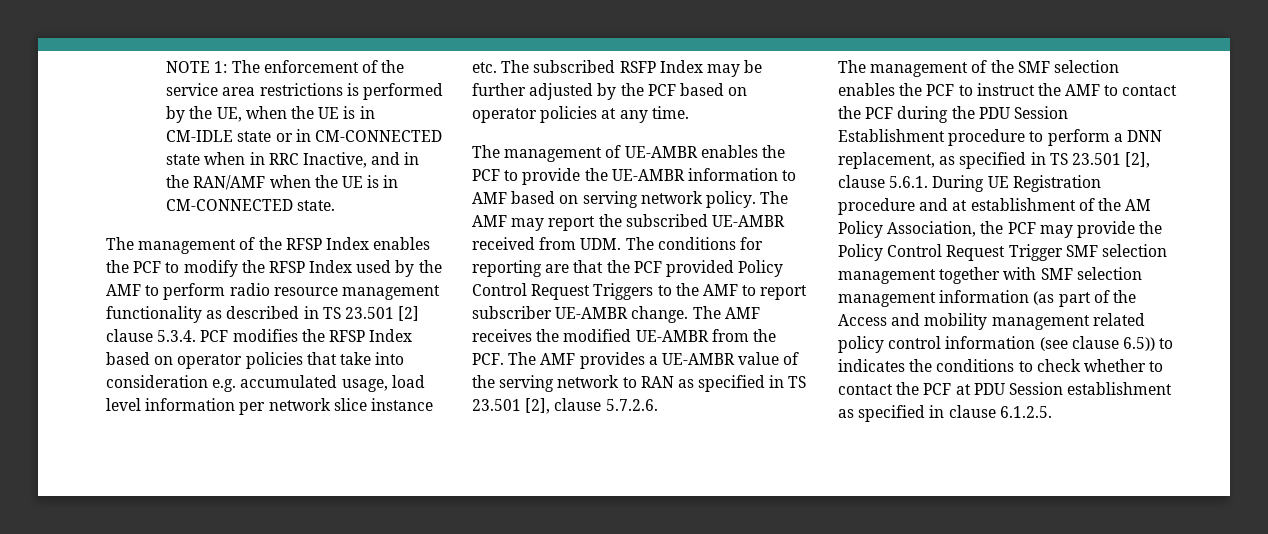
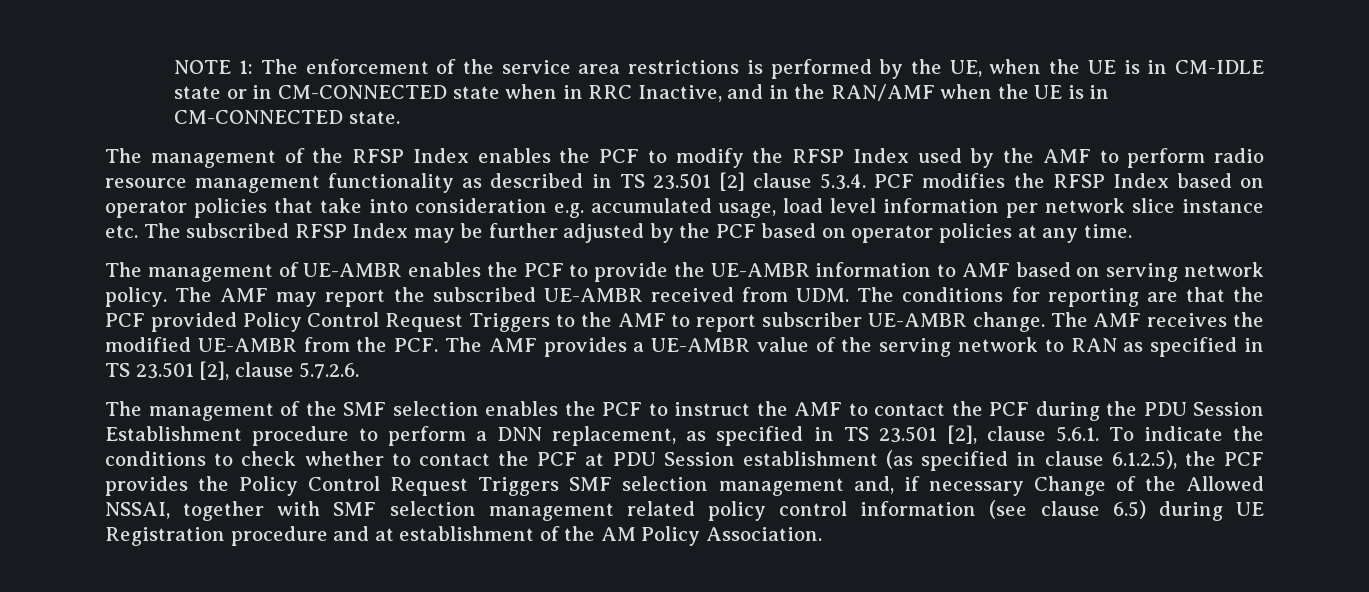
[619,61,656,73] RSFP -> [294,224,347,238] RFSP
[932,175,1101,192] [838,198,1152,215] [838,221,1163,238] [838,244,1167,261] [838,267,1142,284] [838,290,1136,307] [838,313,1145,330] [838,336,1174,353] [838,359,905,372] During UE Registration procedure and at establishment of the AM Policy Association, the PCF may provide the Policy Control Request Trigger SMF selection management together with SMF selection management information (as part of the Access and mobility management related policy control information (see clause 6.5)) to indicates -> [1108,426,1223,441] To indicate
[838,409,854,418] as -> [886,450,914,469] (as
[999,406,1052,418] 6.1.2.5. -> [1111,450,1264,469] [105,476,1265,496] [105,500,1264,521] [105,526,822,546] 6.1.2.5), the PCF provides the Policy Control Request Triggers SMF selection management and, if necessary Change of the Allowed NSSAI, together with SMF selection management related policy control information (see clause 6.5) during UE Registration procedure and at establishment of the AM Policy Association.

